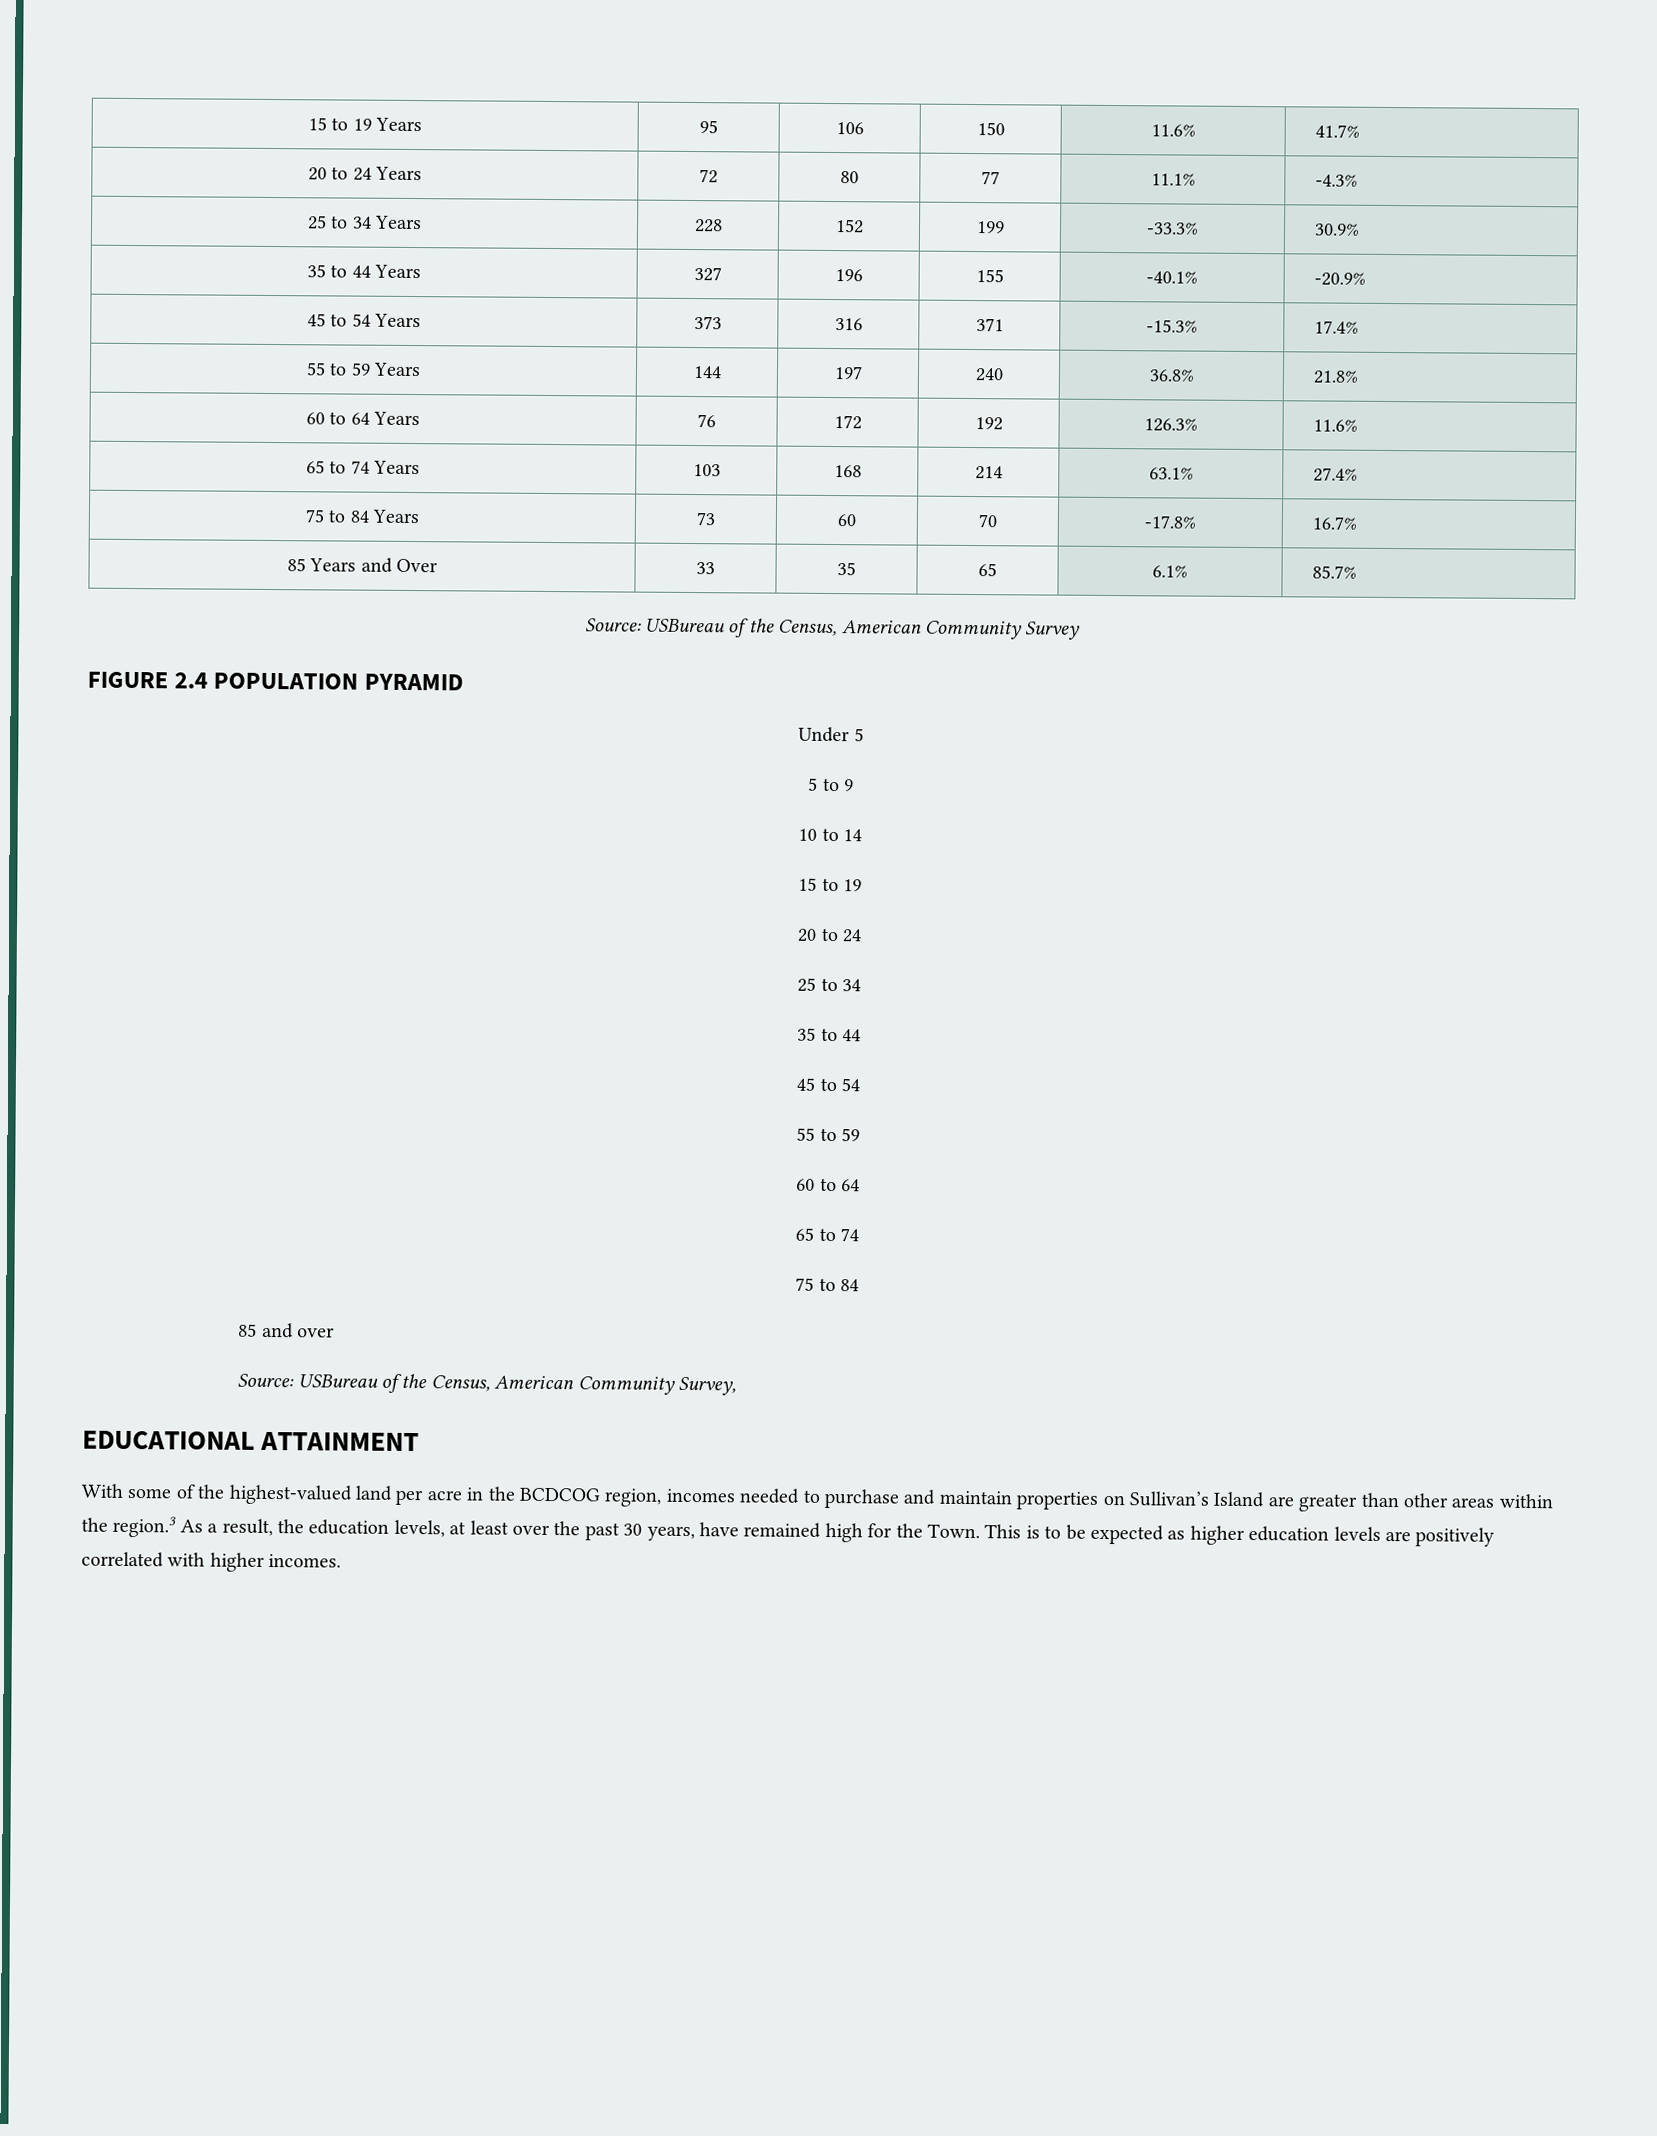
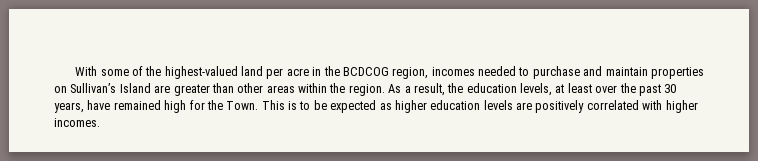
[307,117,423,132] [699,120,718,134] [835,122,864,135] [976,122,1005,136] [1150,124,1196,137] [1315,124,1361,138] [307,166,423,181] [699,169,718,184] [840,171,859,184] [981,171,1000,185] [1150,173,1196,186] [1315,174,1359,187] [306,215,423,230] [693,219,723,233] [834,219,864,234] [975,221,1005,234] [1146,222,1199,235] [1314,223,1361,236] [306,264,422,279] [693,267,722,282] [834,269,863,282] [975,269,1004,283] [1146,271,1198,284] [1314,272,1367,286] [306,313,422,328] [693,316,722,330] [834,318,863,331] [975,318,1004,332] [1146,319,1198,333] [1314,320,1360,334] [305,362,422,377] [692,366,722,379] [833,366,863,380] [974,368,1004,382] [1148,369,1195,382] [1313,370,1360,384] [305,411,421,426] [697,414,716,428] [833,415,862,430] [974,417,1003,431] [1144,418,1198,432] [1313,419,1359,432] [305,460,421,475] [692,464,721,477] [833,465,862,478] [974,466,1003,480] [1148,467,1194,480] [1313,467,1359,482] [304,509,420,524] [696,512,715,526] [837,514,856,527] [978,514,997,528] [1144,515,1196,529] [1312,516,1358,530] [286,557,439,573] [696,562,715,575] [837,562,856,576] [978,563,997,577] [1152,565,1188,578] [1312,565,1358,579] [584,618,1081,640] [87,671,464,691] [798,726,864,743] [807,777,854,792] [798,827,862,842] [798,877,862,892] [797,927,861,943] [797,977,861,992] [797,1027,861,1042] [796,1077,860,1092] [796,1127,860,1142] [796,1177,860,1192] [795,1227,859,1242] [795,1277,859,1292] [238,1322,335,1339] [237,1373,736,1396] [82,1430,420,1452] 15 to 19 Years | 95 | 106 | 150 | 11.6% | 41.7% // 20 to 24 Years | 72 | 80 | 77 | 11.1% | -4.3% // 25 to 34 Years | 228 | 152 | 199 | -33.3% | 30.9% // 35 to 44 Years | 327 | 196 | 155 | -40.1% | -20.9% // 45 to 54 Years | 373 | 316 | 371 | -15.3% | 17.4% // 55 to 59 Years | 144 | 197 | 240 | 36.8% | 21.8% // 60 to 64 Years | 76 | 172 | 192 | 126.3% | 11.6% // 65 to 74 Years | 103 | 168 | 214 | 63.1% | 27.4% // 75 to 84 Years | 73 | 60 | 70 | -17.8% | 16.7% // 85 Years and Over | 33 | 35 | 65 | 6.1% | 85.7% // Source: USBureau of the Census, American Community Survey // FIGURE 2.4 POPULATION PYRAMID // Under 5 // 5 to 9 // 10 to 14 // 15 to 19 // 20 to 24 // 25 to 34 // 35 to 44 // 45 to 54 // 55 to 59 // 60 to 64 // 65 to 74 // 75 to 84 // 85 and over // Source: USBureau of the Census, American Community Survey, // EDUCATIONAL ATTAINMENT // -> (75, 71) none
[112,1515,177,1538] region.3 -> [348,84,385,96] region.

